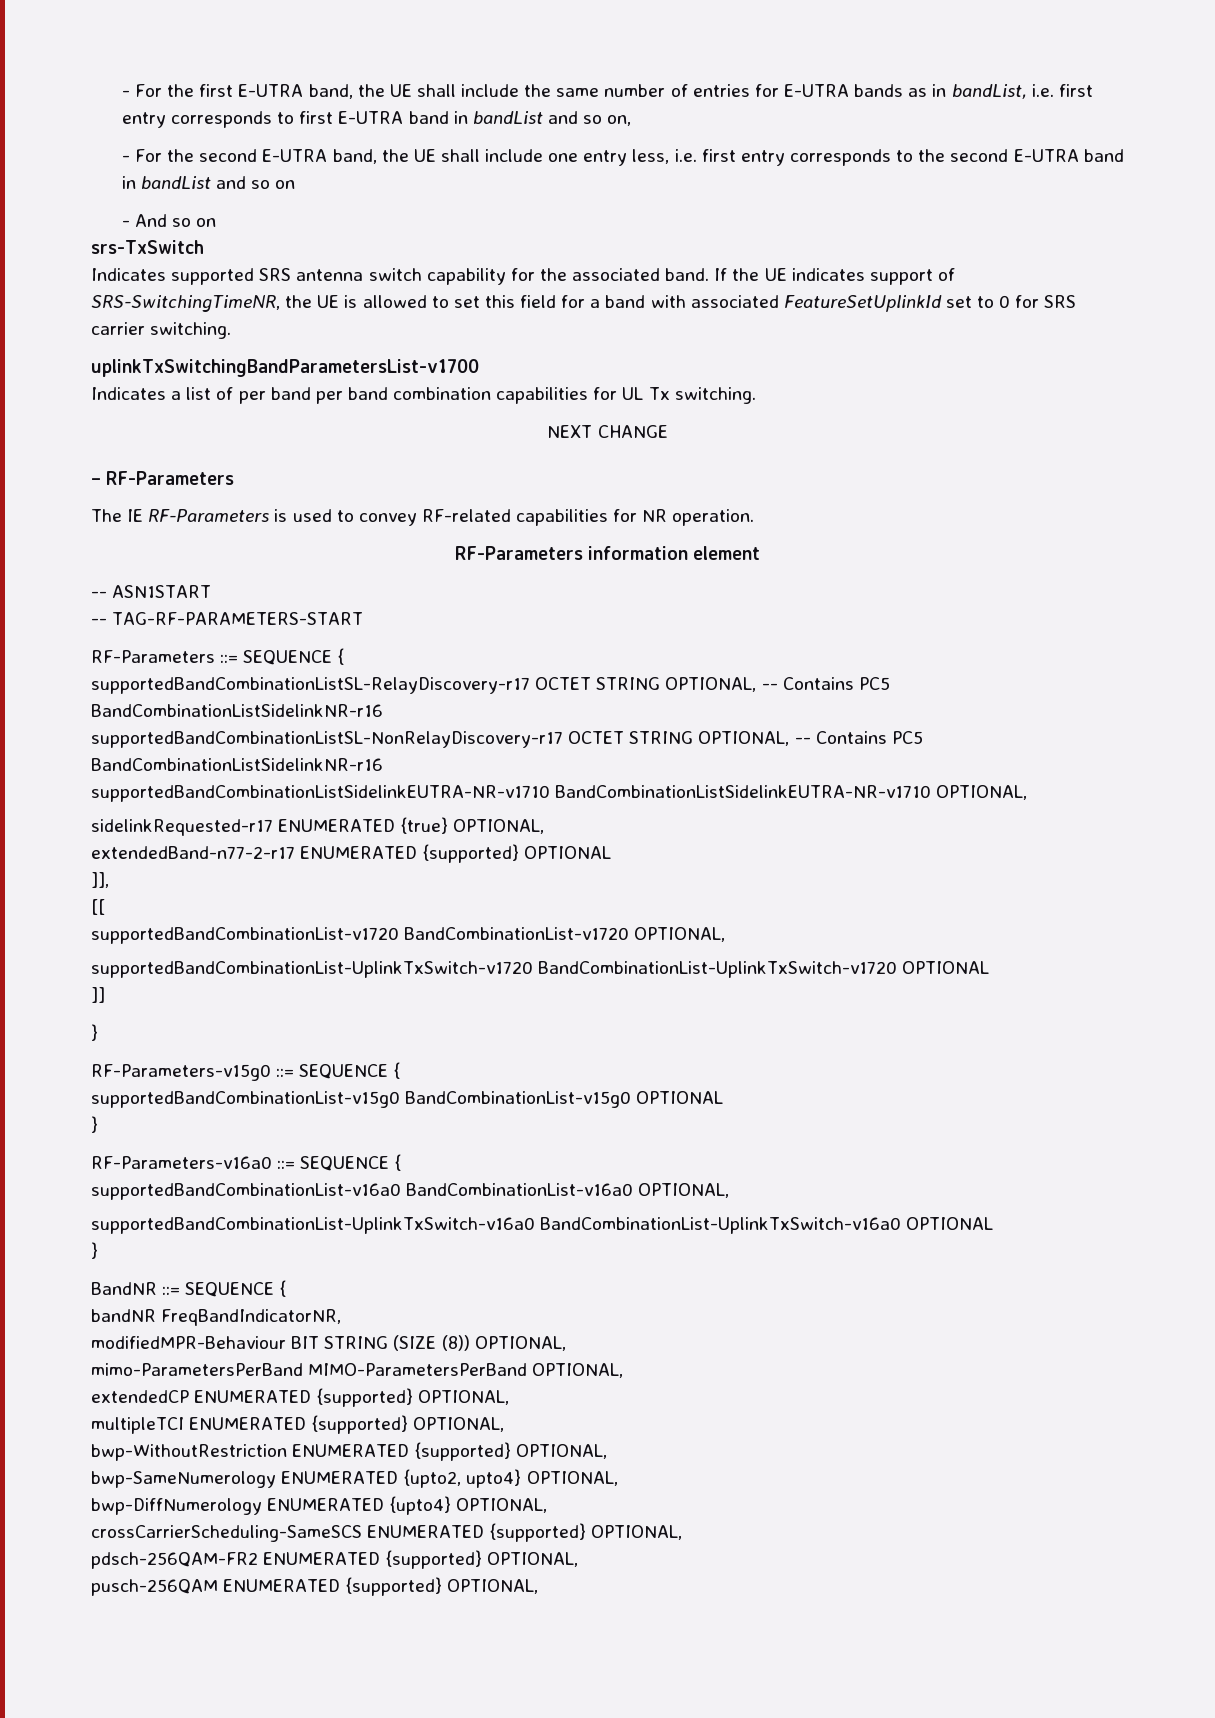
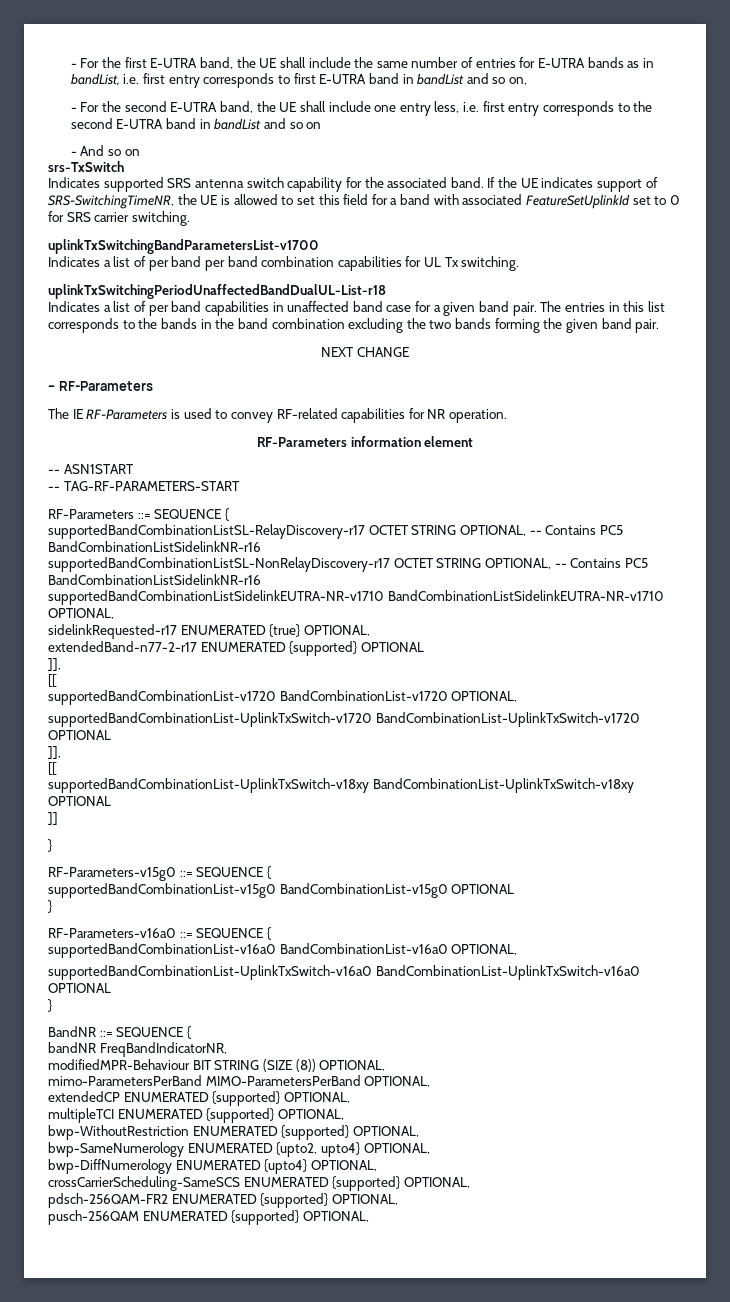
(756, 395) none -> [48,284,386,299] [48,301,665,316] [48,318,660,333] // uplinkTxSwitchingPeriodUnaffectedBandDualUL-List-r18 // Indicates a list of per band capabilities in unaffected band case for a given band pair. The entries in this list corresponds to the bands in the band combination excluding the two bands forming the given band pair.
(990, 967) none -> [48,746,61,759] [48,762,57,775] [48,778,634,793] [48,796,111,806] // ]], // [[ // supportedBandCombinationList-UplinkTxSwitch-v18xy BandCombinationList-UplinkTxSwitch-v18xy OPTIONAL

